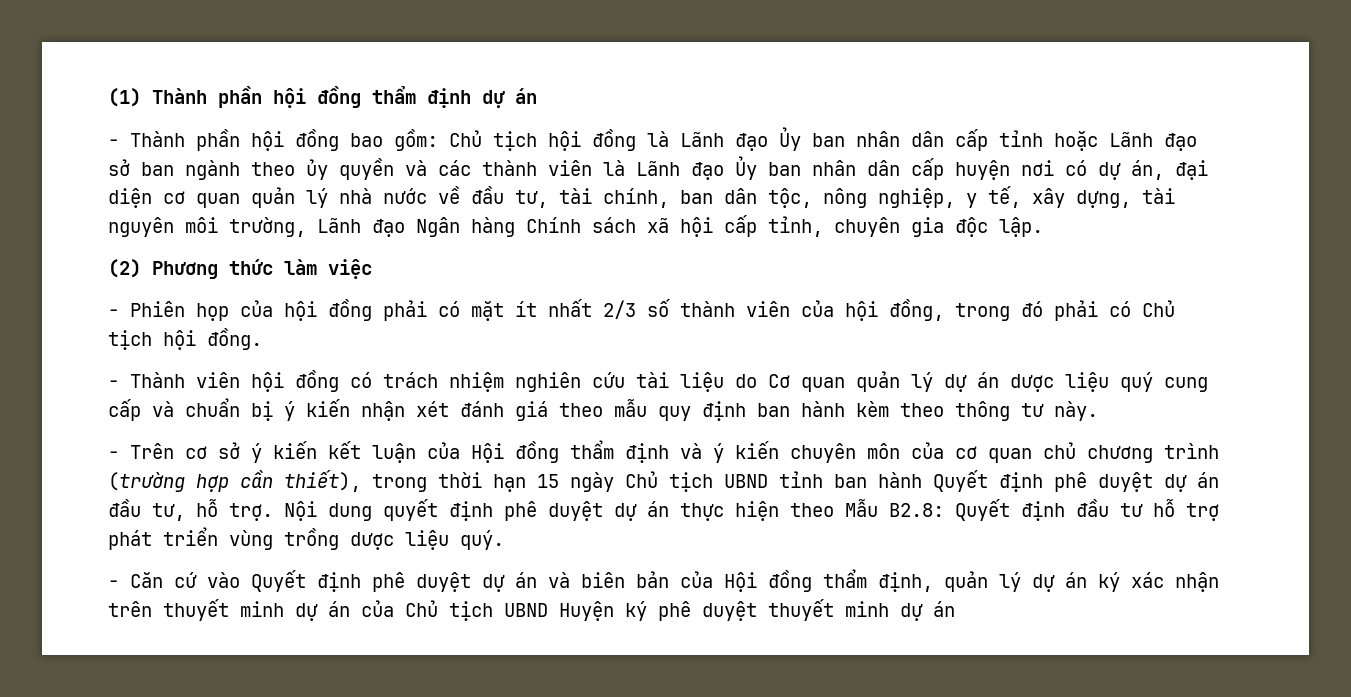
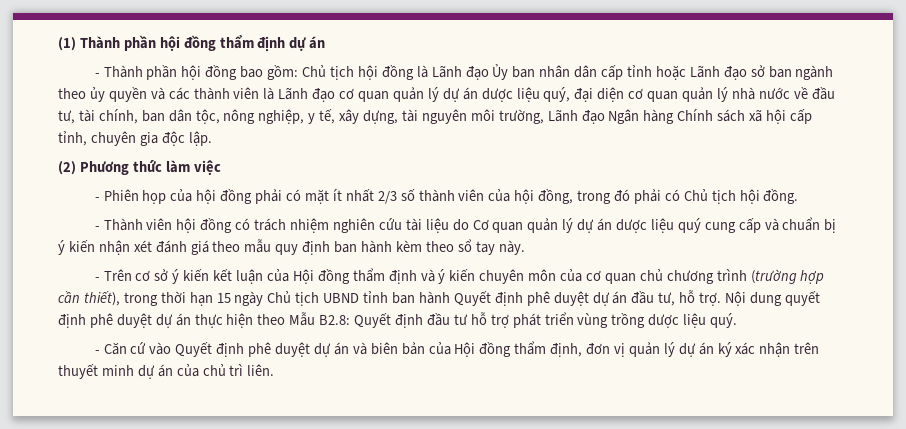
[735,156,1164,180] Ủy ban nhân dân cấp huyện nơi có dự án, -> [339,87,571,102] cơ quan quản lý dự án dược liệu quý,
[955,401,1044,421] thông tư -> [457,239,495,255] sổ tay
(933, 582) none -> [586,343,625,357] đơn vị
[405,599,955,621] Chủ tịch UBND Huyện ký phê duyệt thuyết minh dự án -> [202,364,275,376] chủ trì liên.

